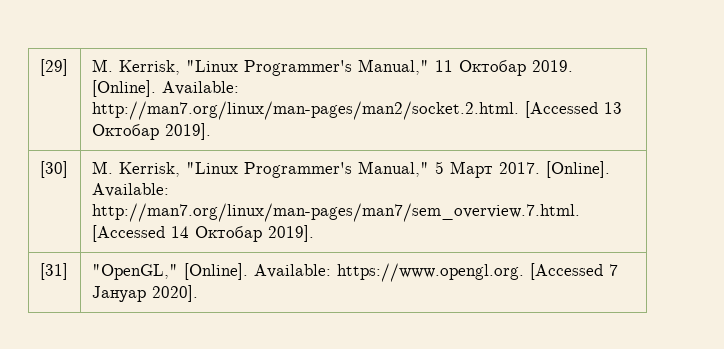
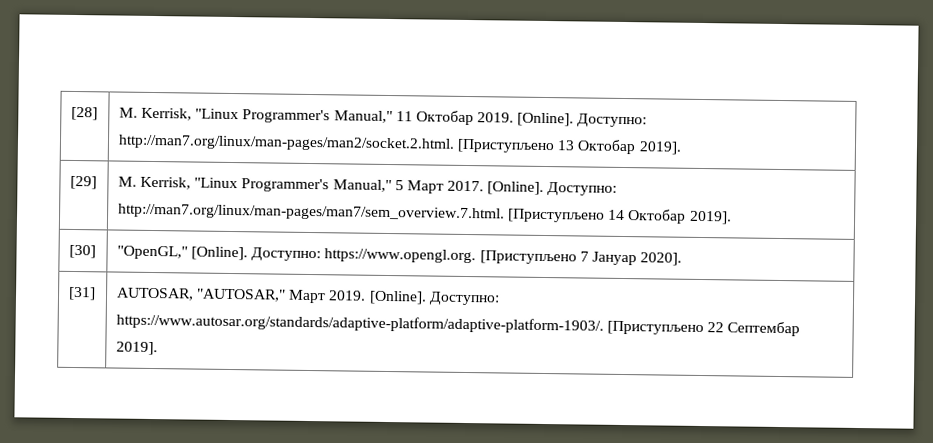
[39,59,68,76] [29] -> [70,106,98,121] [28]
[161,81,239,95] [91,101,598,120] Available: http://man7.org/linux/man-pages/man2/socket.2.html. [Accessed -> [577,113,648,128] [117,134,555,154] Доступно: http://man7.org/linux/man-pages/man2/socket.2.html. [Приступљено
[39,161,68,178] [30] -> [69,175,97,190] [29]
[91,183,169,197] [91,203,580,222] [91,225,165,242] Available: http://man7.org/linux/man-pages/man7/sem_overview.7.html. [Accessed -> [547,182,618,196] [117,203,605,223] Доступно: http://man7.org/linux/man-pages/man7/sem_overview.7.html. [Приступљено
[39,263,68,280] [31] -> [68,244,96,259] [30]
[253,263,603,282] Available: https://www.opengl.org. [Accessed -> [251,247,577,265] Доступно: https://www.opengl.org. [Приступљено
(198, 293) none -> [67,286,96,301] [115,287,500,306] [115,313,801,337] [115,341,158,356] // [31] | AUTOSAR, "AUTOSAR," Март 2019. [Online]. Доступно: https://www.autosar.org/standards/adaptive-platform/adaptive-platform-1903/. [Приступљено 22 Септембар 2019].

